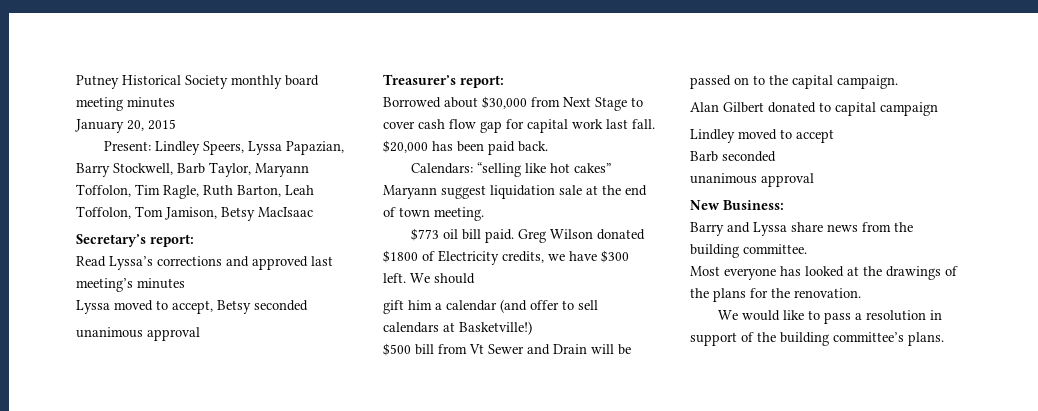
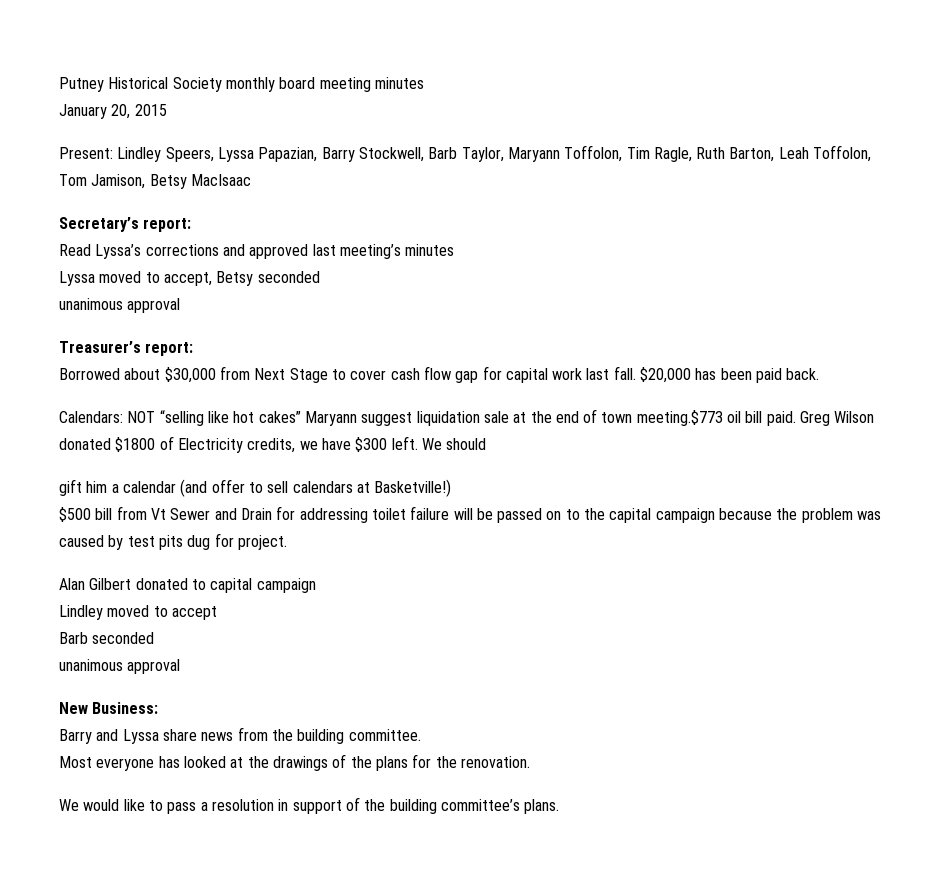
(474, 168) none -> [127,411,156,423] NOT
[434,207,484,221] [411,228,440,241] meeting. // $773 -> [636,410,723,426] meeting.$773
(587, 349) none -> [276,506,450,523] for addressing toilet failure
[837,75,898,89] campaign. -> [655,508,882,523] [59,533,287,550] campaign because the problem was caused by test pits dug for project.

